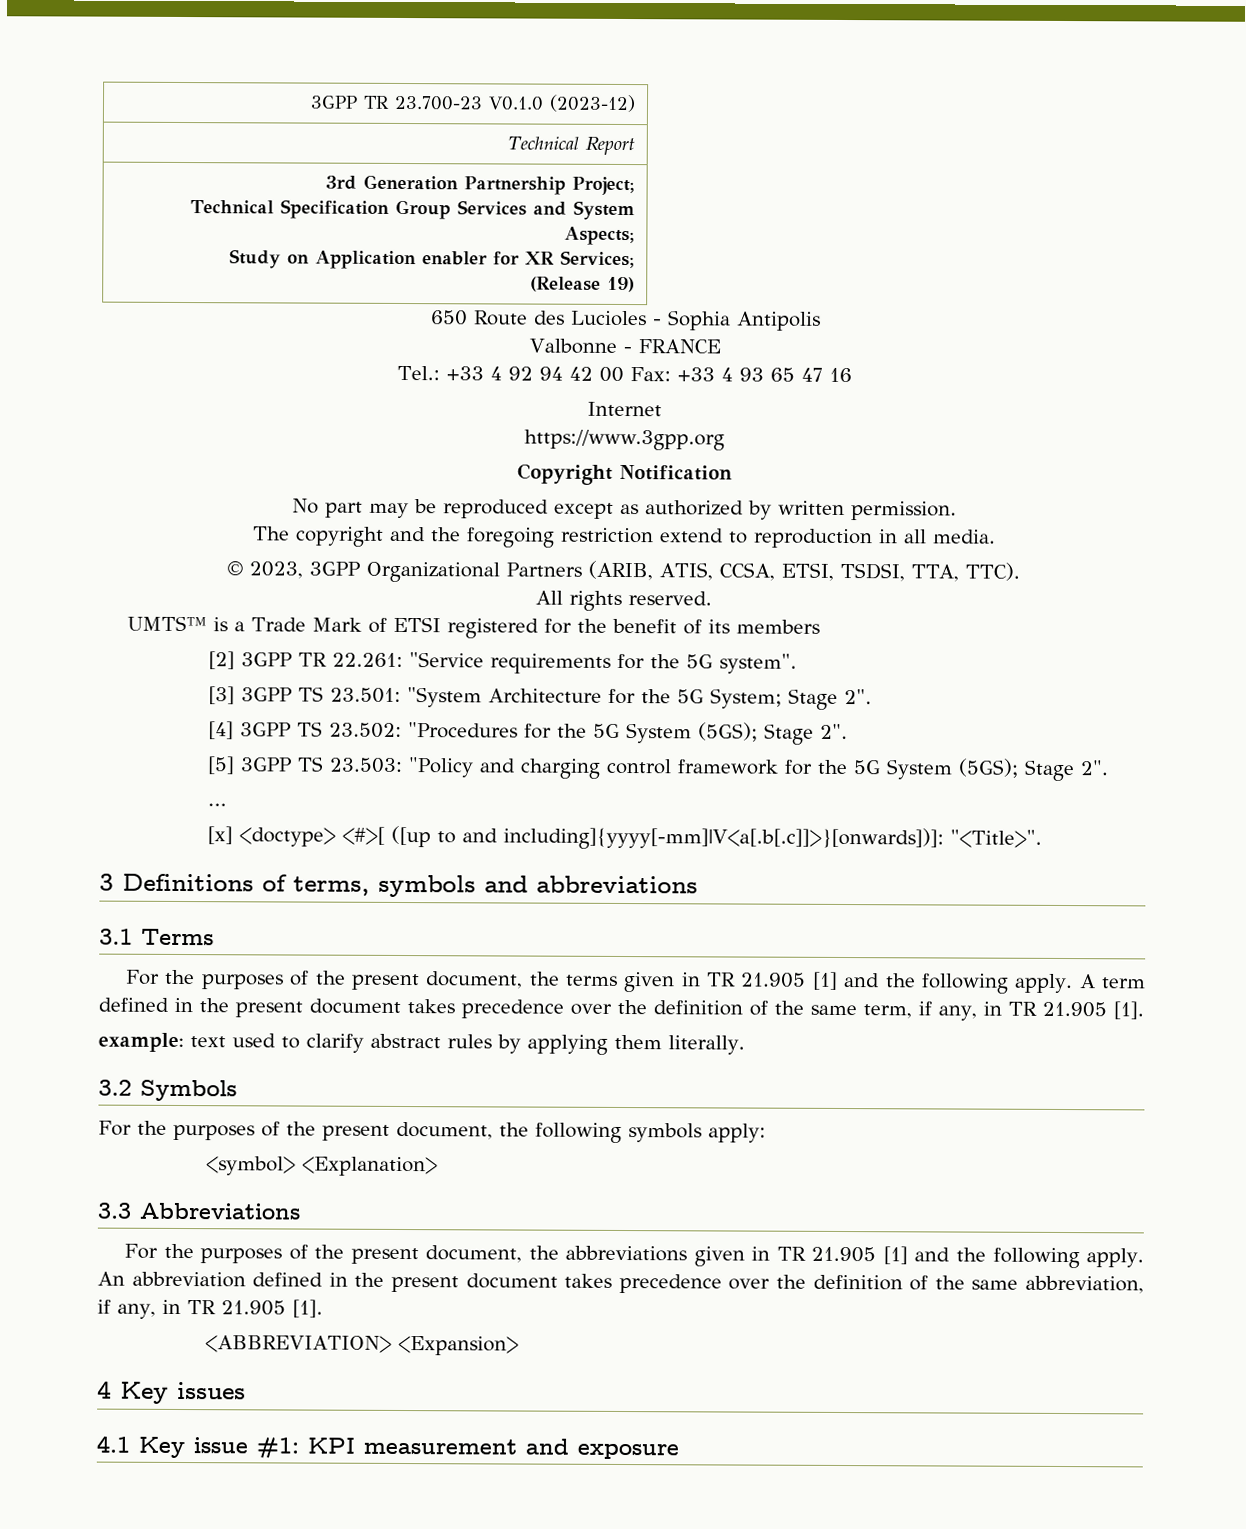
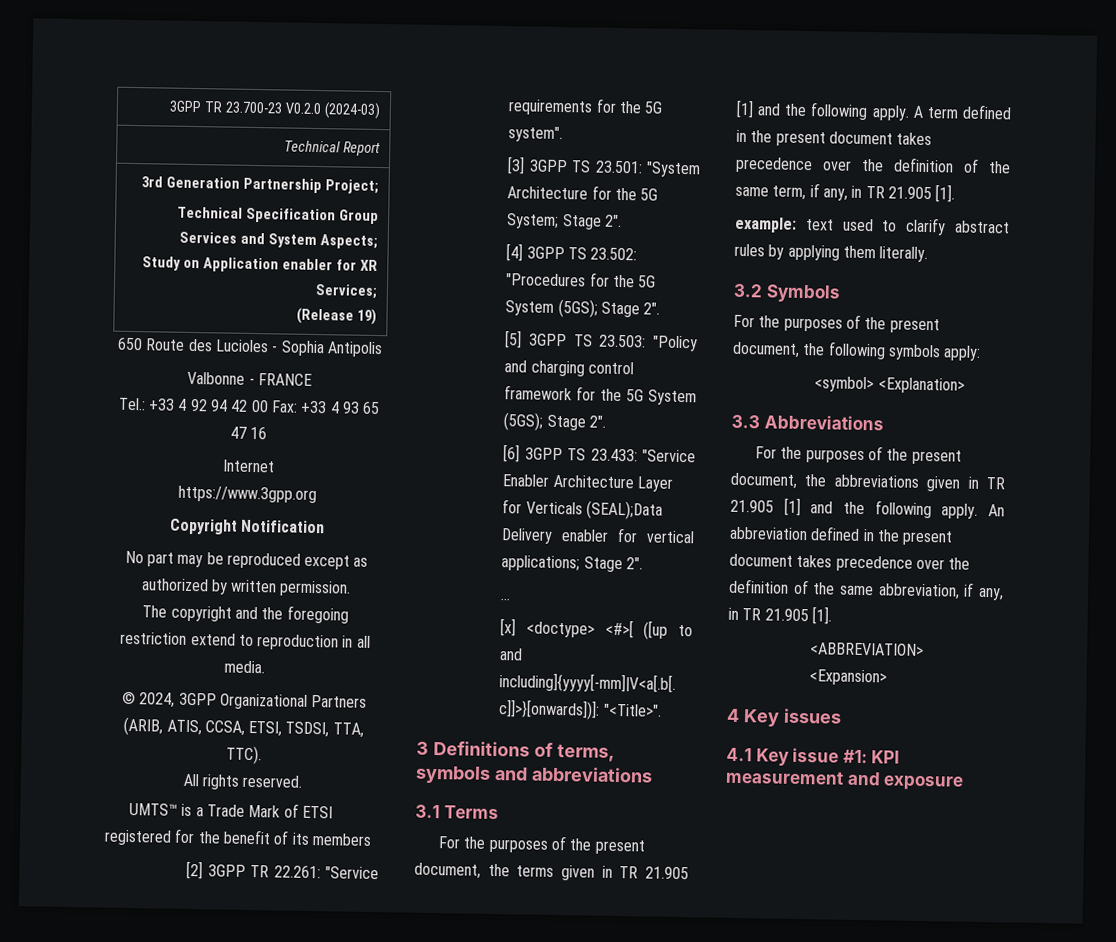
[488,94,637,113] V0.1.0 (2023-12) -> [284,102,381,120] V0.2.0 (2024-03)
[248,561,303,579] 2023, -> [139,692,176,708] 2024,
(1109, 768) none -> [503,444,696,463] [502,474,673,492] [502,499,663,520] [501,527,695,544] [501,555,643,573] // [6] 3GPP TS 23.433: "Service Enabler Architecture Layer for Verticals (SEAL);Data Delivery enabler for vertical applications; Stage 2".

